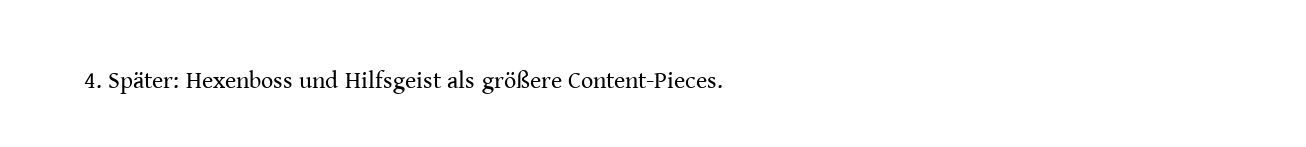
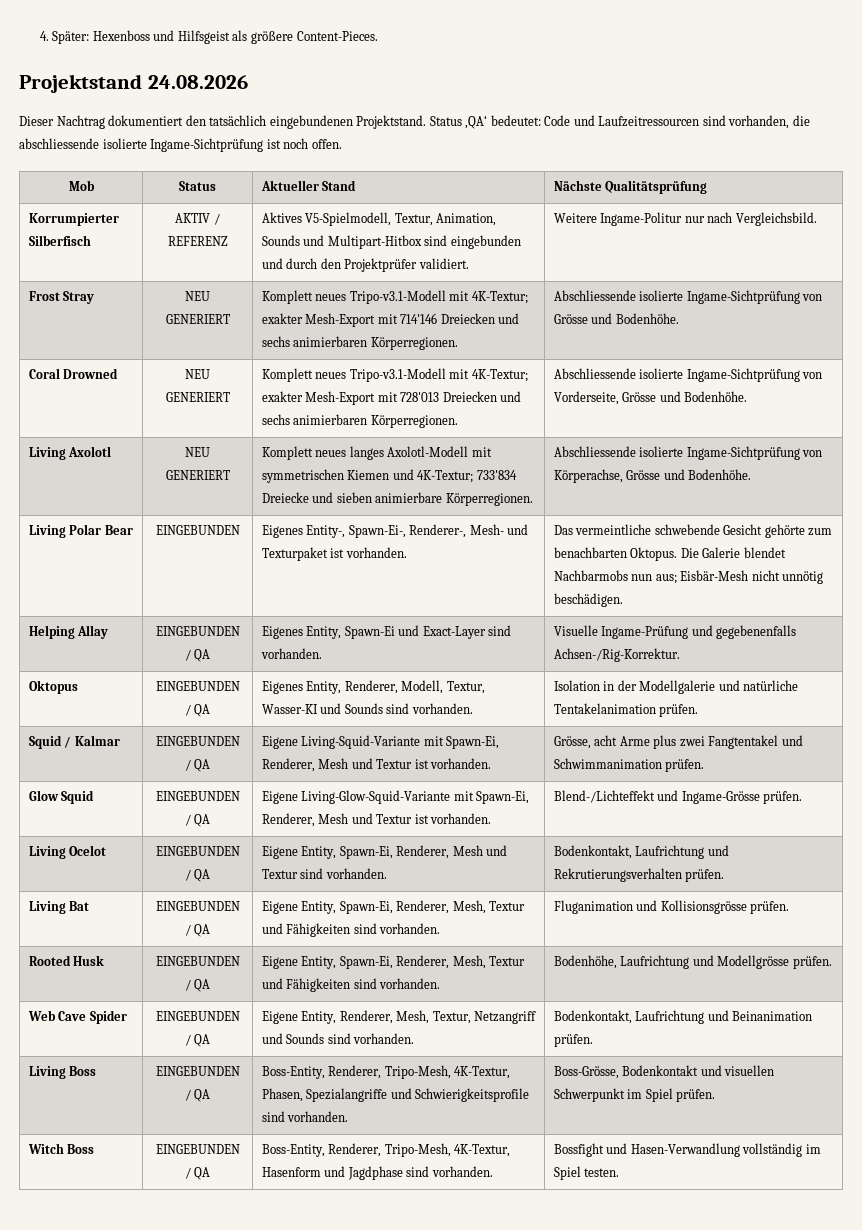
(724, 80) none -> [19,74,248,93] [19,115,810,129] [19,138,342,152] [68,180,95,191] [179,181,216,191] [260,180,357,191] [553,180,708,194] [28,213,119,226] [28,235,91,246] [175,213,220,225] [167,236,228,246] [261,212,497,226] [261,235,521,249] [261,258,469,272] [553,212,817,226] [28,291,95,304] [185,291,210,301] [165,314,230,324] [261,290,528,304] [261,313,520,327] [261,336,458,350] [553,290,823,304] [553,313,679,324] [28,368,119,379] [185,369,210,379] [165,392,230,402] [261,368,528,382] [261,391,522,405] [261,414,458,428] [553,368,823,382] [553,391,748,405] [28,446,112,460] [185,447,210,457] [165,470,230,480] [261,446,492,460] [261,469,517,483] [261,492,533,506] [553,446,823,460] [553,469,752,483] [28,524,133,538] [155,525,240,535] [261,524,529,538] [261,547,407,561] [553,524,833,538] [553,547,786,561] [553,570,824,584] [553,593,623,607] [28,625,109,639] [155,626,240,636] [184,649,211,662] [261,625,512,639] [260,648,322,659] [553,625,797,639] [553,648,680,662] [28,680,78,694] [155,681,240,691] [184,704,211,717] [261,680,485,694] [261,703,473,714] [553,680,799,694] [553,703,699,717] [28,735,120,749] [155,736,240,746] [184,759,211,772] [261,735,500,749] [261,758,492,772] [553,735,803,749] [553,758,705,772] [28,790,95,804] [155,791,240,801] [184,814,211,827] [261,790,530,804] [261,813,492,827] [553,790,803,804] [28,845,107,859] [155,846,240,856] [184,869,211,882] [261,845,508,859] [261,868,387,879] [553,845,729,859] [553,868,725,882] [28,901,90,914] [155,901,240,911] [184,924,211,937] [261,900,526,914] [261,923,441,937] [553,900,790,914] [28,955,105,966] [155,956,240,966] [184,979,211,992] [261,955,526,969] [261,978,441,992] [553,955,832,969] [27,1010,127,1024] [155,1011,240,1021] [184,1034,211,1047] [261,1010,537,1024] [261,1033,415,1044] [553,1010,813,1024] [553,1034,593,1047] [28,1066,97,1079] [155,1066,240,1076] [184,1089,211,1102] [261,1065,511,1079] [261,1088,530,1102] [261,1111,349,1122] [553,1065,775,1079] [553,1088,716,1102] [27,1143,95,1154] [155,1144,240,1154] [184,1167,211,1180] [261,1143,511,1157] [261,1166,493,1180] [553,1143,821,1157] [553,1166,620,1180] // Projektstand 24.08.2026 // Dieser Nachtrag dokumentiert den tatsächlich eingebundenen Projektstand. Status ‚QA‘ bedeutet: Code und Laufzeitressourcen sind vorhanden, die abschliessende isolierte Ingame-Sichtprüfung ist noch offen. // Mob | Status | Aktueller Stand | Nächste Qualitätsprüfung // Korrumpierter Silberfisch | AKTIV / REFERENZ | Aktives V5-Spielmodell, Textur, Animation, Sounds und Multipart-Hitbox sind eingebunden und durch den Projektprüfer validiert. | Weitere Ingame-Politur nur nach Vergleichsbild. // Frost Stray | NEU GENERIERT | Komplett neues Tripo-v3.1-Modell mit 4K-Textur; exakter Mesh-Export mit 714'146 Dreiecken und sechs animierbaren Körperregionen. | Abschliessende isolierte Ingame-Sichtprüfung von Grösse und Bodenhöhe. // Coral Drowned | NEU GENERIERT | Komplett neues Tripo-v3.1-Modell mit 4K-Textur; exakter Mesh-Export mit 728'013 Dreiecken und sechs animierbaren Körperregionen. | Abschliessende isolierte Ingame-Sichtprüfung von Vorderseite, Grösse und Bodenhöhe. // Living Axolotl | NEU GENERIERT | Komplett neues langes Axolotl-Modell mit symmetrischen Kiemen und 4K-Textur; 733'834 Dreiecke und sieben animierbare Körperregionen. | Abschliessende isolierte Ingame-Sichtprüfung von Körperachse, Grösse und Bodenhöhe. // Living Polar Bear | EINGEBUNDEN | Eigenes Entity-, Spawn-Ei-, Renderer-, Mesh- und Texturpaket ist vorhanden. | Das vermeintliche schwebende Gesicht gehörte zum benachbarten Oktopus. Die Galerie blendet Nachbarmobs nun aus; Eisbär-Mesh nicht unnötig beschädigen. // Helping Allay | EINGEBUNDEN / QA | Eigenes Entity, Spawn-Ei und Exact-Layer sind vorhanden. | Visuelle Ingame-Prüfung und gegebenenfalls Achsen-/Rig-Korrektur. // Oktopus | EINGEBUNDEN / QA | Eigenes Entity, Renderer, Modell, Textur, Wasser-KI und Sounds sind vorhanden. | Isolation in der Modellgalerie und natürliche Tentakelanimation prüfen. // Squid / Kalmar | EINGEBUNDEN / QA | Eigene Living-Squid-Variante mit Spawn-Ei, Renderer, Mesh und Textur ist vorhanden. | Grösse, acht Arme plus zwei Fangtentakel und Schwimmanimation prüfen. // Glow Squid | EINGEBUNDEN / QA | Eigene Living-Glow-Squid-Variante mit Spawn-Ei, Renderer, Mesh und Textur ist vorhanden. | Blend-/Lichteffekt und Ingame-Grösse prüfen. // Living Ocelot | EINGEBUNDEN / QA | Eigene Entity, Spawn-Ei, Renderer, Mesh und Textur sind vorhanden. | Bodenkontakt, Laufrichtung und Rekrutierungsverhalten prüfen. // Living Bat | EINGEBUNDEN / QA | Eigene Entity, Spawn-Ei, Renderer, Mesh, Textur und Fähigkeiten sind vorhanden. | Fluganimation und Kollisionsgrösse prüfen. // Rooted Husk | EINGEBUNDEN / QA | Eigene Entity, Spawn-Ei, Renderer, Mesh, Textur und Fähigkeiten sind vorhanden. | Bodenhöhe, Laufrichtung und Modellgrösse prüfen. // Web Cave Spider | EINGEBUNDEN / QA | Eigene Entity, Renderer, Mesh, Textur, Netzangriff und Sounds sind vorhanden. | Bodenkontakt, Laufrichtung und Beinanimation prüfen. // Living Boss | EINGEBUNDEN / QA | Boss-Entity, Renderer, Tripo-Mesh, 4K-Textur, Phasen, Spezialangriffe und Schwierigkeitsprofile sind vorhanden. | Boss-Grösse, Bodenkontakt und visuellen Schwerpunkt im Spiel prüfen. // Witch Boss | EINGEBUNDEN / QA | Boss-Entity, Renderer, Tripo-Mesh, 4K-Textur, Hasenform und Jagdphase sind vorhanden. | Bossfight und Hasen-Verwandlung vollständig im Spiel testen.

